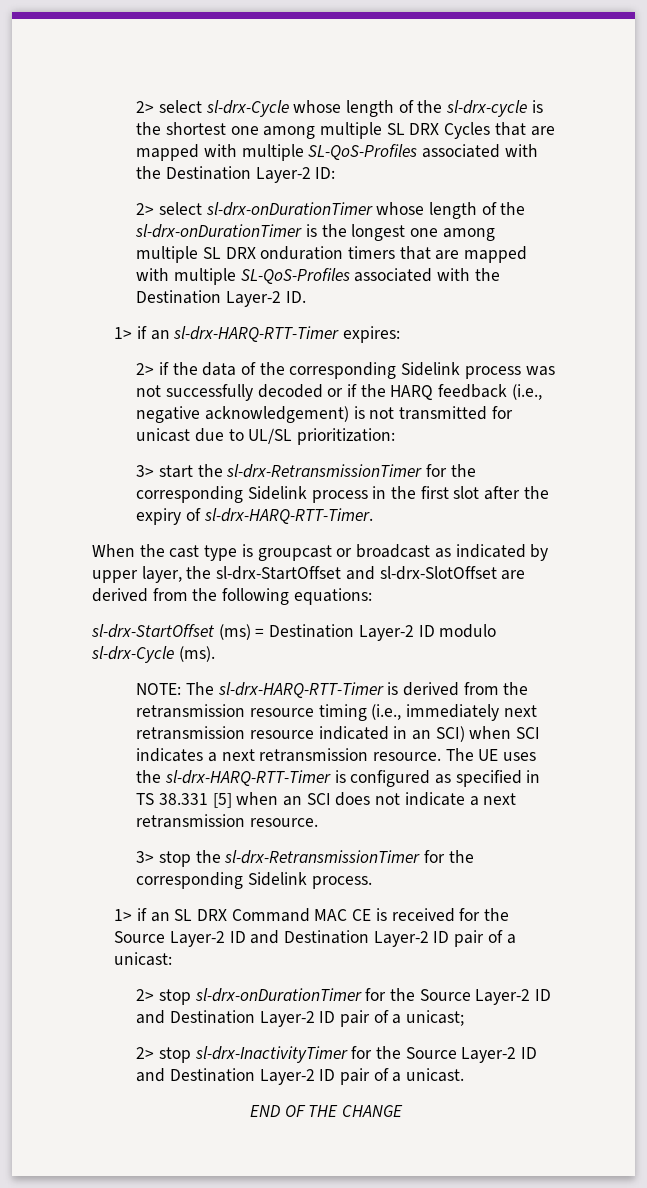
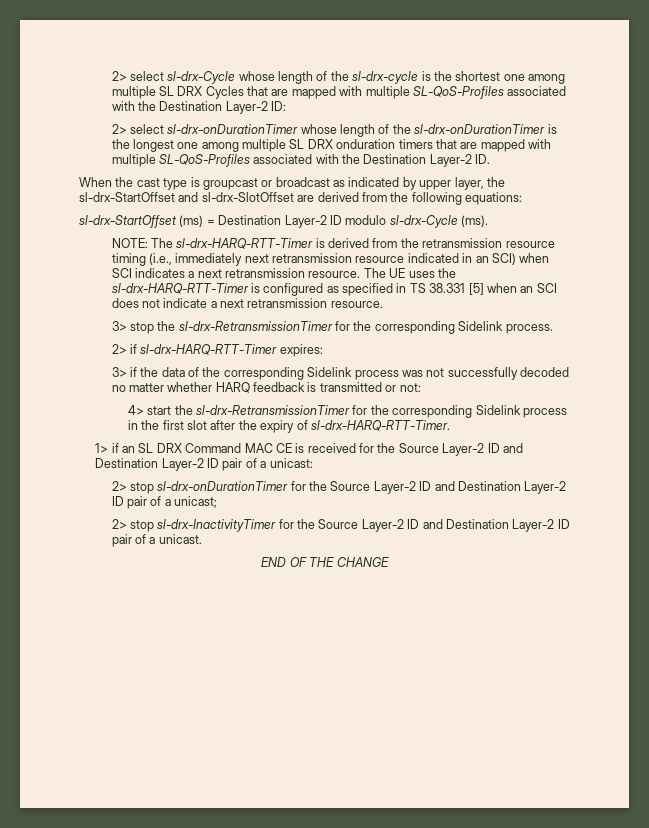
[114,326,400,343] [136,362,555,379] [136,384,542,401] [136,406,513,423] [136,428,396,445] [136,464,476,478] [136,486,549,503] [136,508,373,525] // 1> if an sl-drx-HARQ-RTT-Timer expires: // 2> if the data of the corresponding Sidelink process was not successfully decoded or if the HARQ feedback (i.e., negative acknowledgement) is not transmitted for unicast due to UL/SL prioritization: // 3> start the sl-drx-RetransmissionTimer for the corresponding Sidelink process in the first slot after the expiry of sl-drx-HARQ-RTT-Timer. -> (491, 159) none
(372, 882) none -> [111,344,323,357] [111,367,570,380] [111,382,421,393] [127,405,567,418] [127,420,450,433] // 2> if sl-drx-HARQ-RTT-Timer expires: // 3> if the data of the corresponding Sidelink process was not successfully decoded no matter whether HARQ feedback is transmitted or not: // 4> start the sl-drx-RetransmissionTimer for the corresponding Sidelink process in the first slot after the expiry of sl-drx-HARQ-RTT-Timer.

